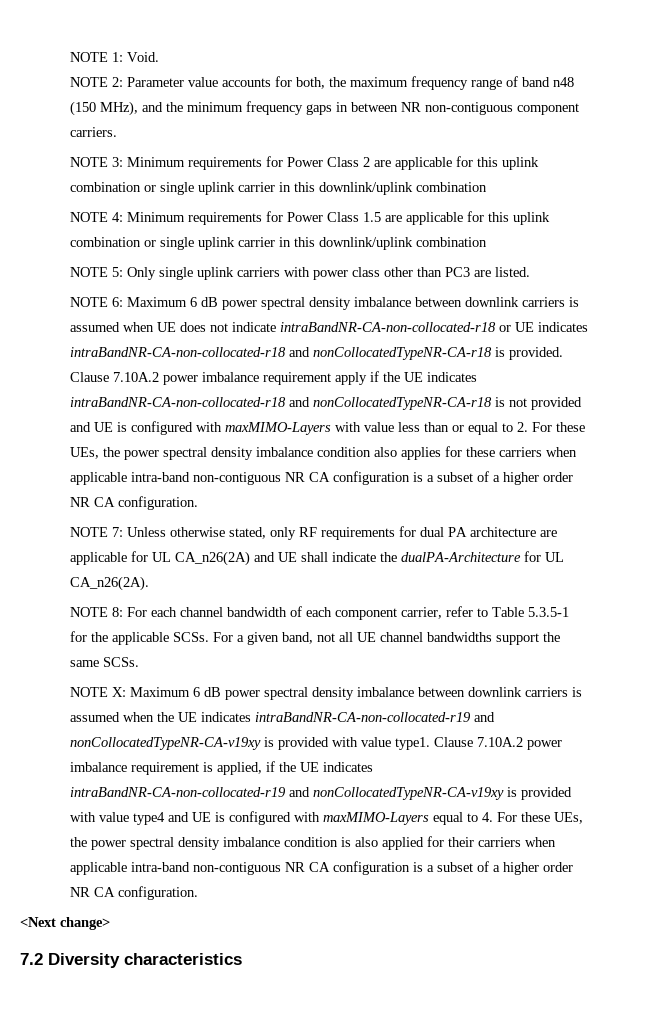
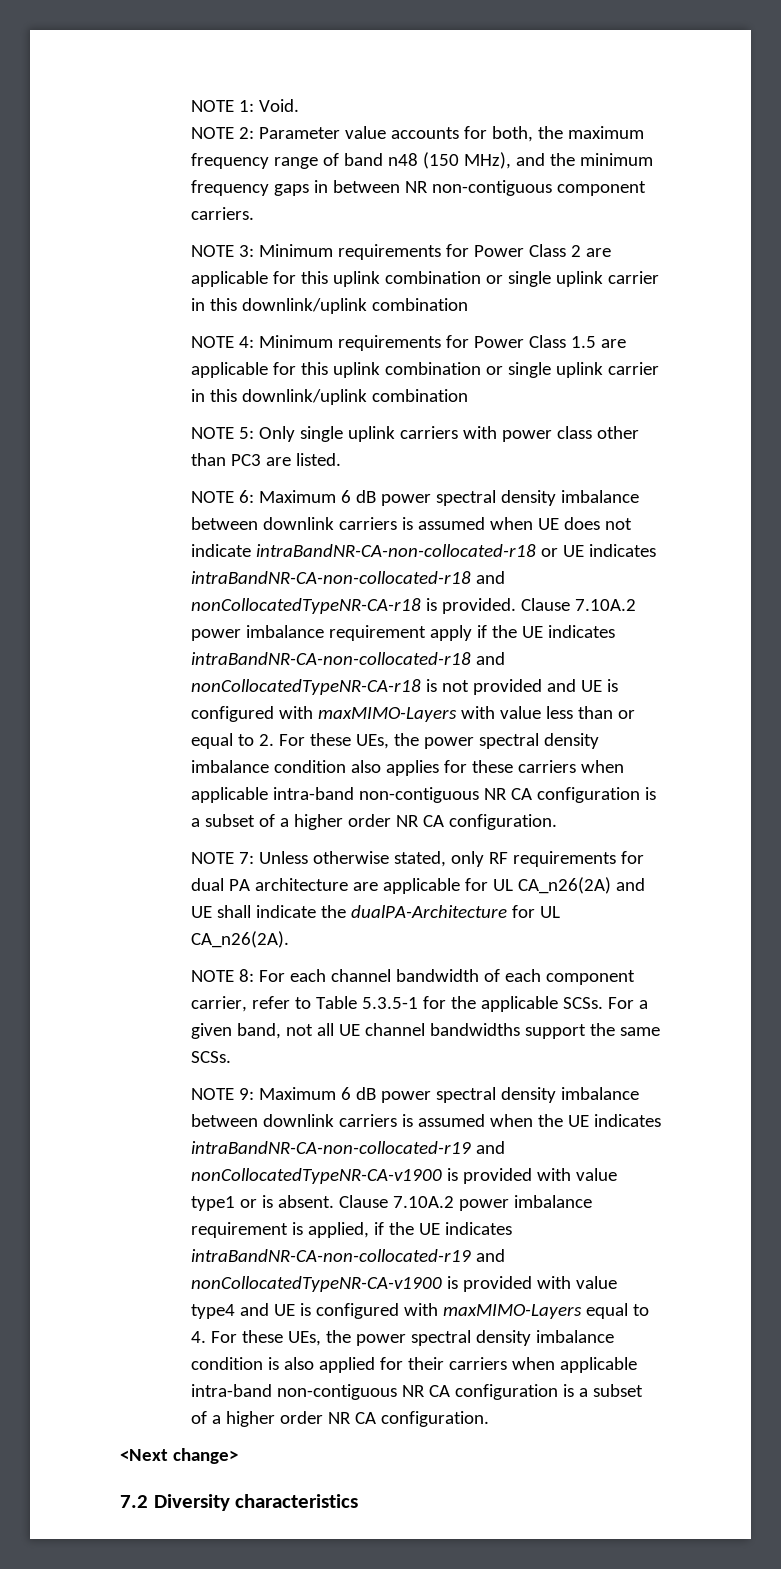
[112,687,127,697] X: -> [238,1088,254,1100] 9:
[70,737,431,750] nonCollocatedTypeNR-CA-v19xy is provided with value type1. -> [190,1168,617,1184] [190,1195,334,1211] nonCollocatedTypeNR-CA-v1900 is provided with value type1 or is absent.
[313,787,505,800] nonCollocatedTypeNR-CA-v19xy -> [190,1276,442,1292] nonCollocatedTypeNR-CA-v1900

